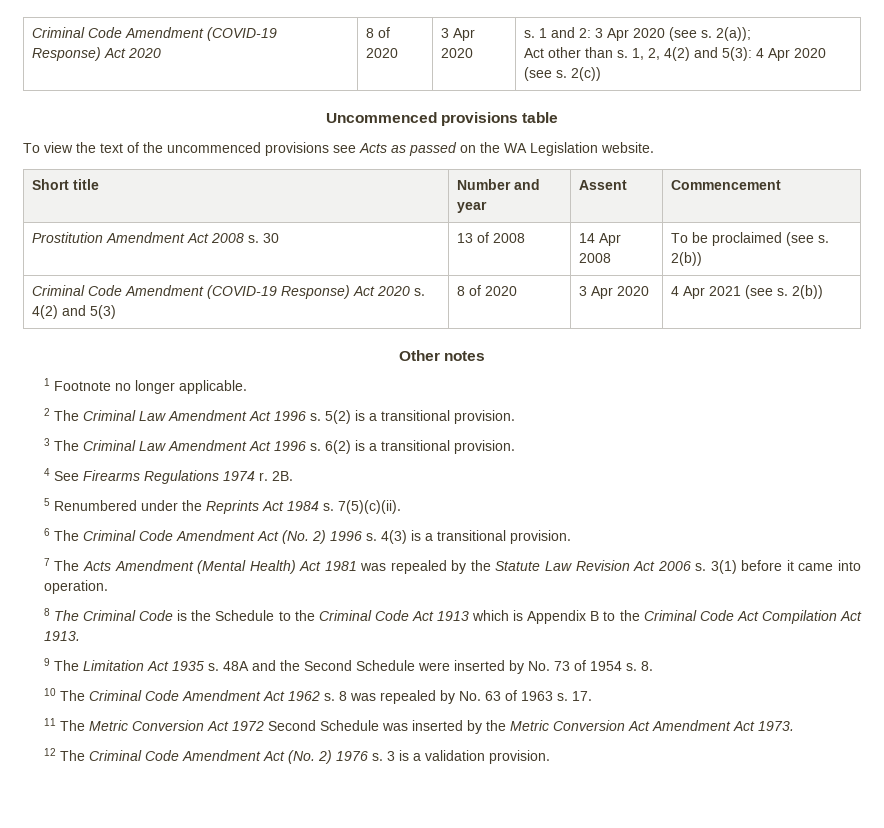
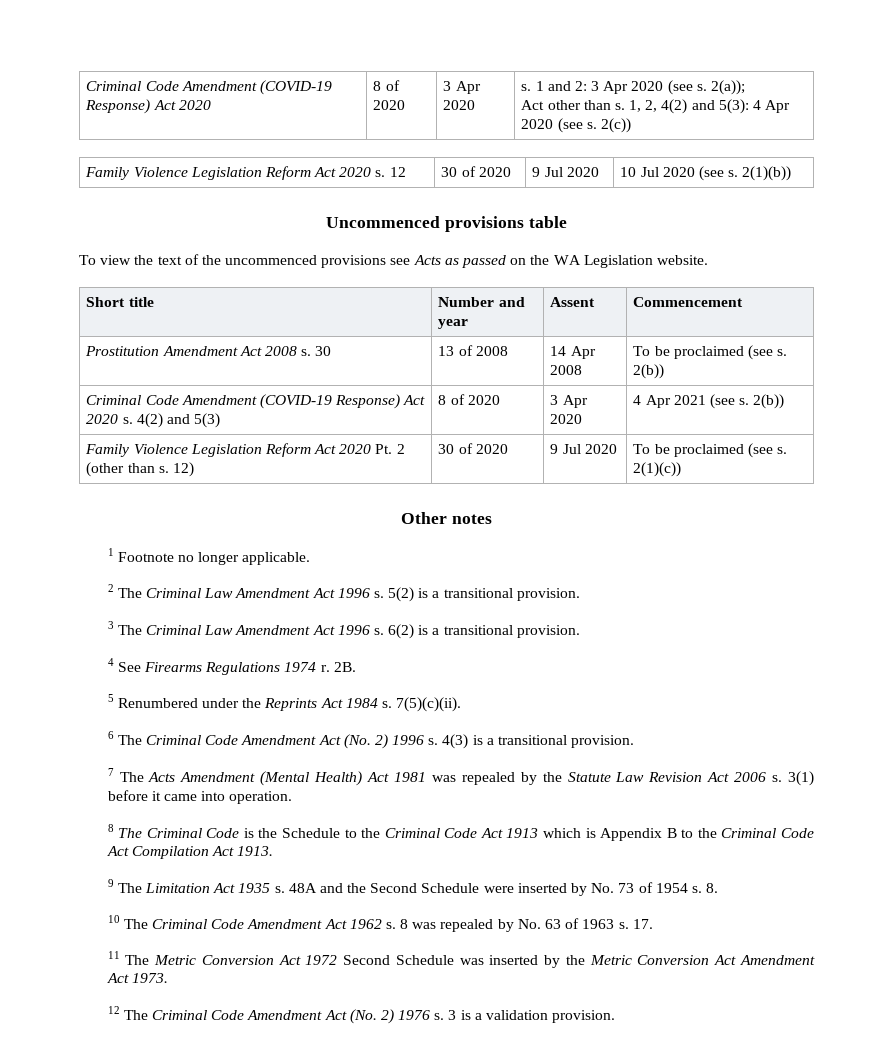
(601, 74) none -> [85,166,406,180] [441,166,511,177] [532,167,599,177] [620,166,792,181] // Family Violence Legislation Reform Act 2020 s. 12 | 30 of 2020 | 9 Jul 2020 | 10 Jul 2020 (see s. 2(1)(b))
(823, 292) none -> [85,443,405,457] [86,462,194,477] [438,443,508,454] [550,444,617,454] [633,443,788,458] [633,462,682,477] // Family Violence Legislation Reform Act 2020 Pt. 2 (other than s. 12) | 30 of 2020 | 9 Jul 2020 | To be proclaimed (see s. 2(1)(c))

